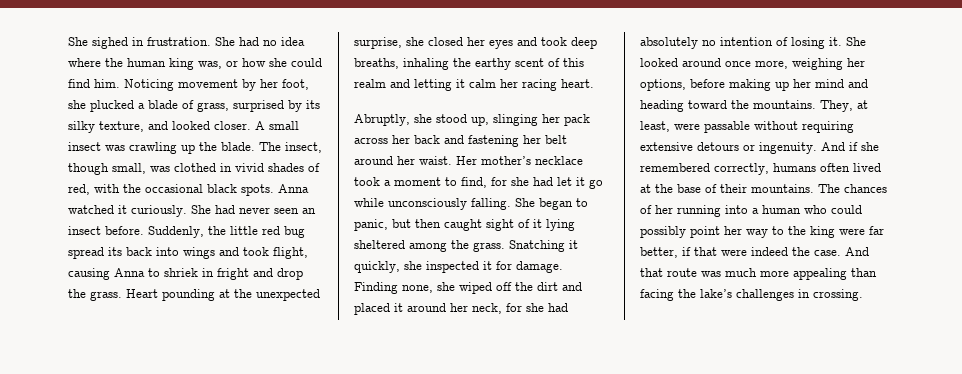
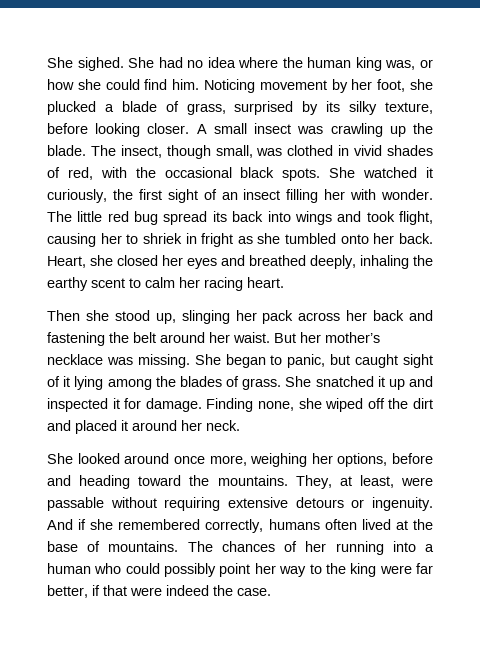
[68,37,211,49] She sighed in frustration. -> [47,57,124,71] She sighed.
[148,121,210,130] and looked -> [47,123,141,137] before looking
[278,184,309,193] Anna -> [329,167,356,178] She
[131,205,316,217] [68,226,226,238] curiously. She had never seen an insect before. Suddenly, the -> [47,189,433,203] [47,211,72,222] curiously, the first sight of an insect filling her with wonder. The
[114,268,145,277] Anna -> [100,233,122,244] her
[253,268,303,280] [68,289,320,301] [354,37,402,49] and drop the grass. Heart pounding at the unexpected surprise, -> [237,233,433,244] [47,256,86,268] as she tumbled onto her back. Heart,
[541,37,597,49] [354,58,399,69] took deep breaths, -> [249,255,356,269] breathed deeply,
[548,58,584,67] [354,79,465,91] of this realm and letting it -> [129,278,141,288] to
[354,114,410,126] Abruptly, -> [47,310,80,321] Then
[523,135,541,144] her -> [109,332,129,343] the
[456,156,583,165] [354,177,603,189] [354,198,511,210] Her mother’s necklace took a moment to find, for she had let it go while unconsciously falling. -> [274,332,380,343] [47,354,190,368] But her mother’s necklace was missing.
[415,219,441,228] then -> (351, 359) none
[354,240,405,249] sheltered -> (104, 383) none
[473,240,578,252] [354,261,422,273] grass. Snatching it quickly, she -> [179,376,434,390] blades of grass. She snatched it up and
[472,303,568,314] [640,37,842,49] neck, for she had absolutely no intention of losing it. -> [206,420,240,431] neck. //
[729,79,844,91] making up her mind -> (433, 458) none
[720,184,747,193] their -> (101, 546) none
[845,247,869,256] [640,268,877,280] [640,289,863,301] And that route was much more appealing than facing the lake’s challenges in crossing. -> (271, 592) none

